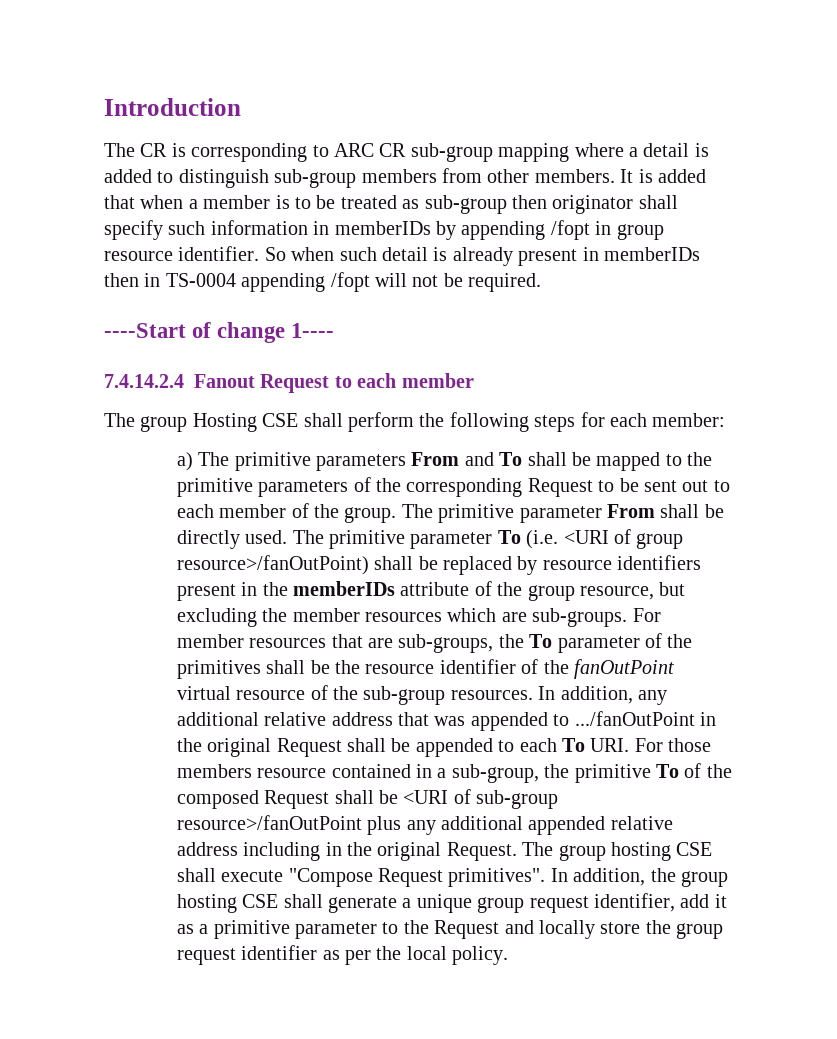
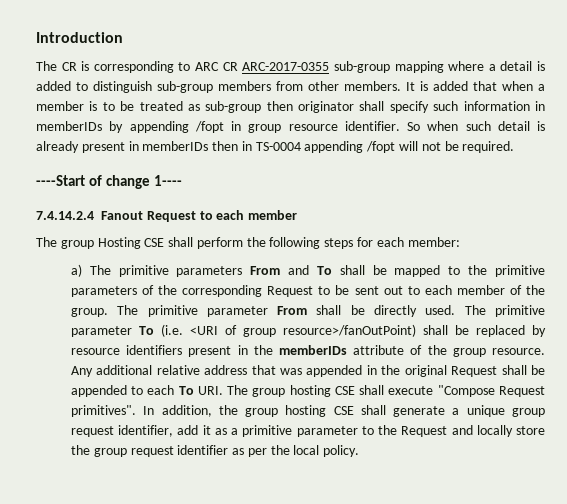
(407, 150) none -> [242,62,330,71] ARC-2017-0355
[580,582,686,600] [176,608,661,627] [176,633,693,653] [176,659,675,679] [176,685,668,705] resource, but excluding the member resources which are sub-groups. For member resources that are sub-groups, the To parameter of the primitives shall be the resource identifier of the fanOutPoint virtual resource of the sub-group resources. In addition, any -> [492,348,546,355] [70,366,93,377] resource. Any
[553,711,695,726] to .../fanOutPoint -> (363, 371) none
[634,738,712,752] [176,763,732,783] [176,789,559,809] [176,815,673,835] [176,842,517,861] For those members resource contained in a sub-group, the primitive To of the composed Request shall be <URI of sub-group resource>/fanOutPoint plus any additional appended relative address including in the original Request. -> (223, 390) none

